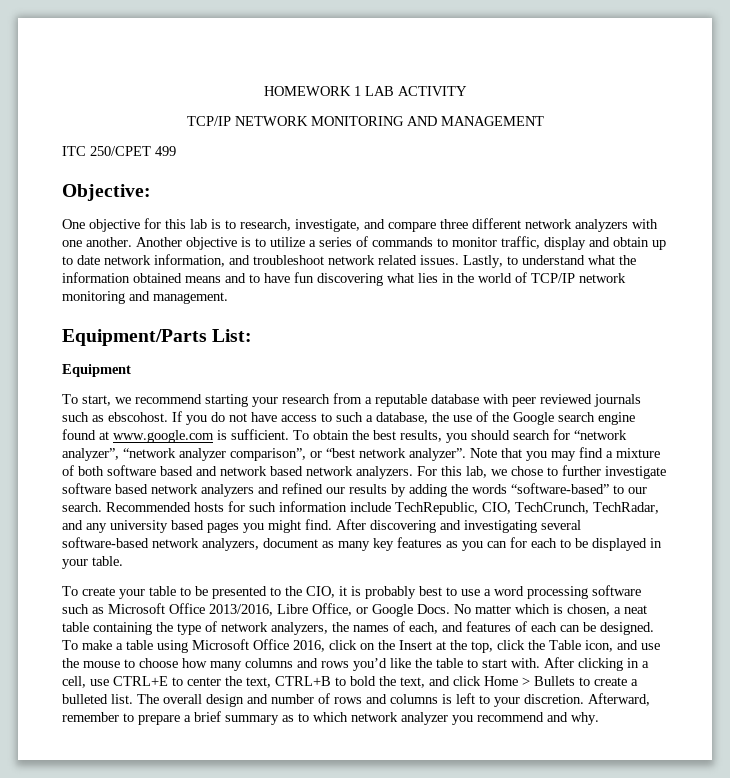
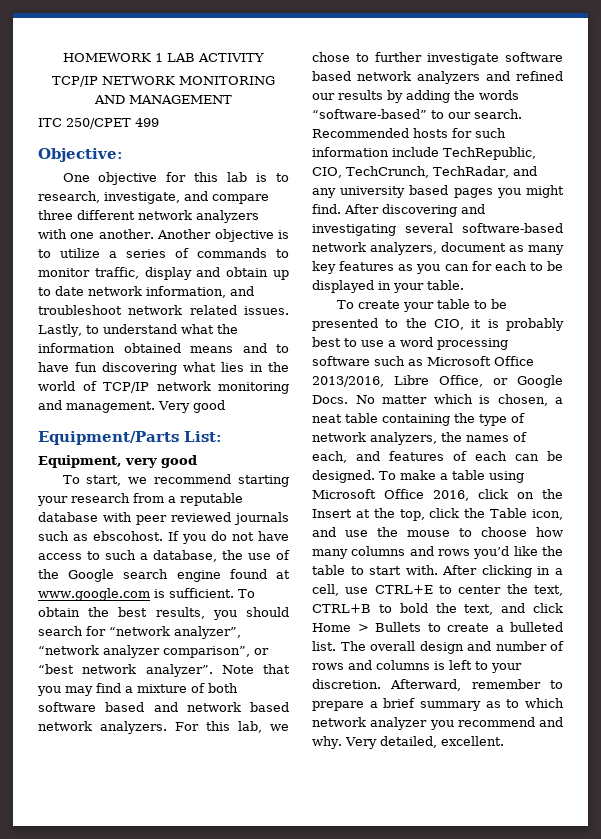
(228, 298) none -> [158,400,225,413] Very good
[62,364,131,377] Equipment -> [38,455,197,468] Equipment, very good
(599, 718) none -> [344,736,504,749] Very detailed, excellent.

